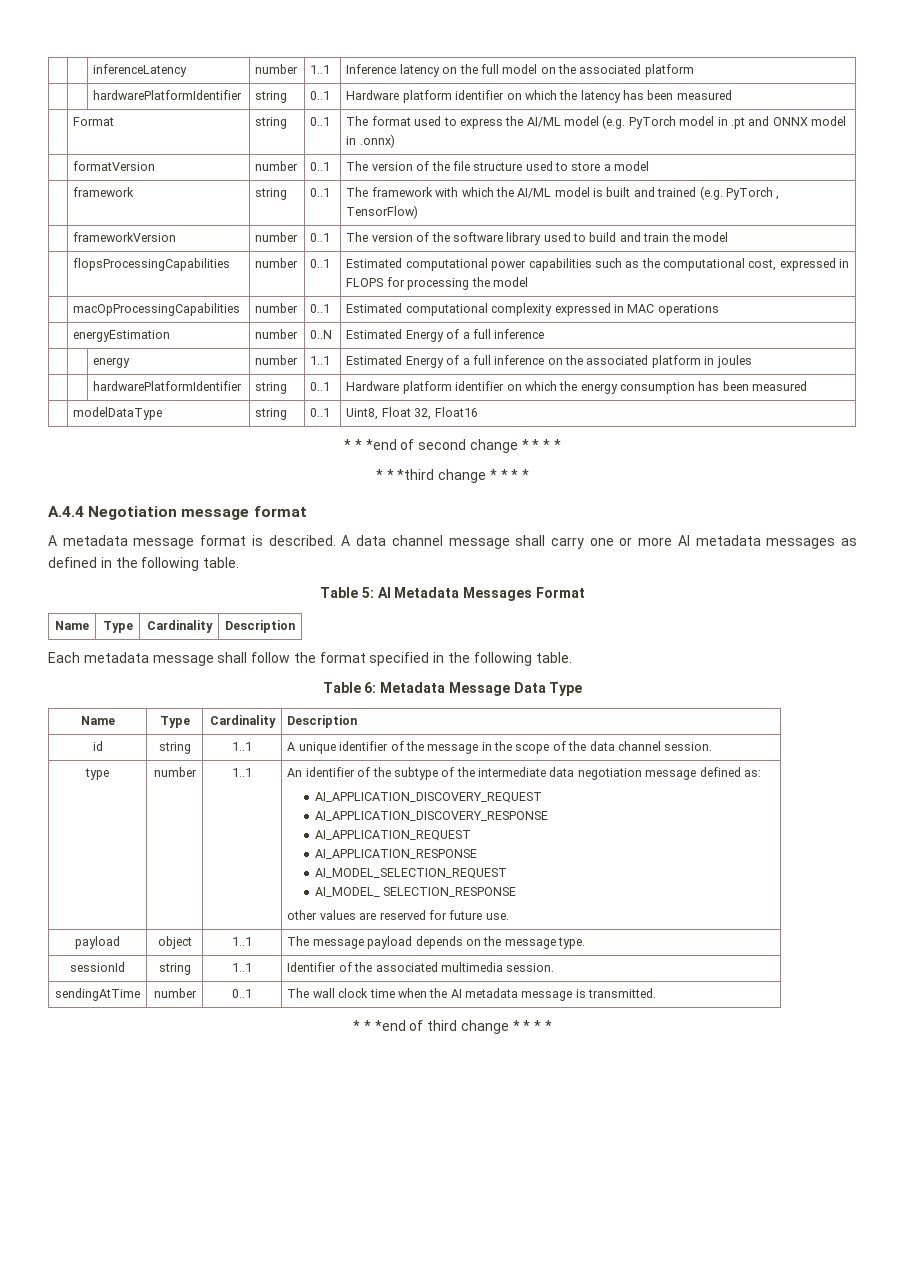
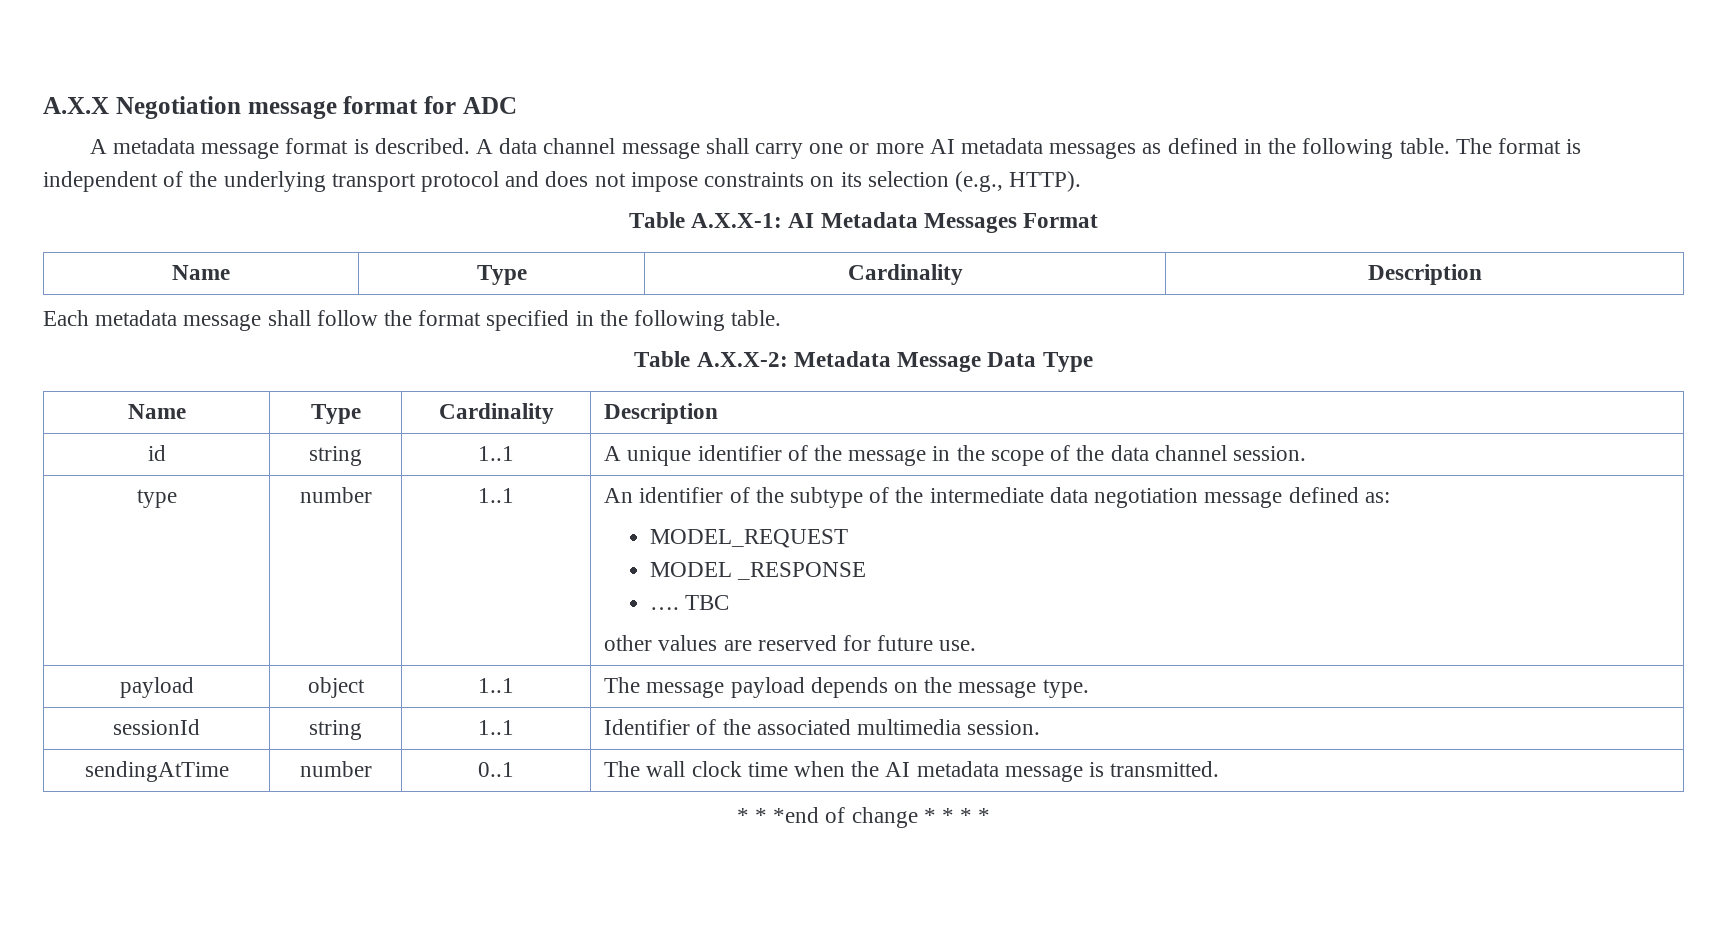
[93,64,188,77] [255,64,299,74] [310,65,331,74] [346,64,694,77] [93,90,243,100] [255,91,288,103] [310,91,331,100] [346,90,732,103] [73,117,115,126] [255,117,288,129] [310,117,331,126] [346,115,846,129] [346,134,395,148] [73,161,156,171] [255,161,299,171] [310,162,331,171] [346,161,650,171] [73,187,135,197] [255,188,288,200] [310,188,331,197] [346,186,780,200] [346,205,419,219] [73,232,177,242] [255,232,299,242] [310,233,331,242] [346,232,728,245] [73,258,231,271] [255,258,299,268] [310,259,331,268] [346,258,850,271] [346,277,528,290] [73,303,241,316] [255,303,299,313] [310,304,331,313] [346,303,719,316] [73,330,171,342] [255,329,299,339] [310,330,333,339] [346,329,545,342] [93,357,131,368] [255,355,299,365] [310,356,331,365] [346,355,752,368] [93,381,243,391] [255,382,288,394] [310,382,331,391] [346,381,808,394] [73,407,163,420] [255,408,288,420] [310,408,331,417] [346,407,478,420] [343,439,562,453] [375,469,530,483] [48,506,84,517] | | inferenceLatency | number | 1..1 | Inference latency on the full model on the associated platform // | | hardwarePlatformIdentifier | string | 0..1 | Hardware platform identifier on which the latency has been measured // | Format | string | 0..1 | The format used to express the AI/ML model (e.g. PyTorch model in .pt and ONNX model in .onnx) // | formatVersion | number | 0..1 | The version of the file structure used to store a model // | framework | string | 0..1 | The framework with which the AI/ML model is built and trained (e.g. PyTorch , TensorFlow) // | frameworkVersion | number | 0..1 | The version of the software library used to build and train the model // | flopsProcessingCapabilities | number | 0..1 | Estimated computational power capabilities such as the computational cost, expressed in FLOPS for processing the model // | macOpProcessingCapabilities | number | 0..1 | Estimated computational complexity expressed in MAC operations // | energyEstimation | number | 0..N | Estimated Energy of a full inference // | | energy | number | 1..1 | Estimated Energy of a full inference on the associated platform in joules // | | hardwarePlatformIdentifier | string | 0..1 | Hardware platform identifier on which the energy consumption has been measured // | modelDataType | string | 0..1 | Uint8, Float 32, Float16 // * * *end of second change * * * * // * * *third change * * * * // A.4.4 -> [43,97,109,114] A.X.X
(307, 511) none -> [424,96,517,114] for ADC
[320,587,374,598] // Table 5: -> [1455,138,1582,154] [43,171,1082,192] [628,212,783,228] The format is independent of the underlying transport protocol and does not impose constraints on its selection (e.g., HTTP). // Table A.X.X-1:
[364,682,377,693] 6: -> [696,352,788,367] A.X.X-2:
[314,792,542,803] [314,811,548,821] [314,830,471,841] [314,849,477,859] [314,868,507,879] [314,887,517,897] AI_APPLICATION_DISCOVERY_REQUEST // AI_APPLICATION_DISCOVERY_RESPONSE // AI_APPLICATION_REQUEST // AI_APPLICATION_RESPONSE // AI_MODEL_SELECTION_REQUEST // AI_MODEL_ SELECTION_RESPONSE -> [650,529,849,548] [650,562,867,580] [650,595,730,610] MODEL_REQUEST // MODEL _RESPONSE // …. TBC
[427,1020,458,1031] third -> (846, 815) none

